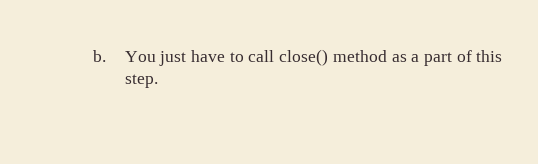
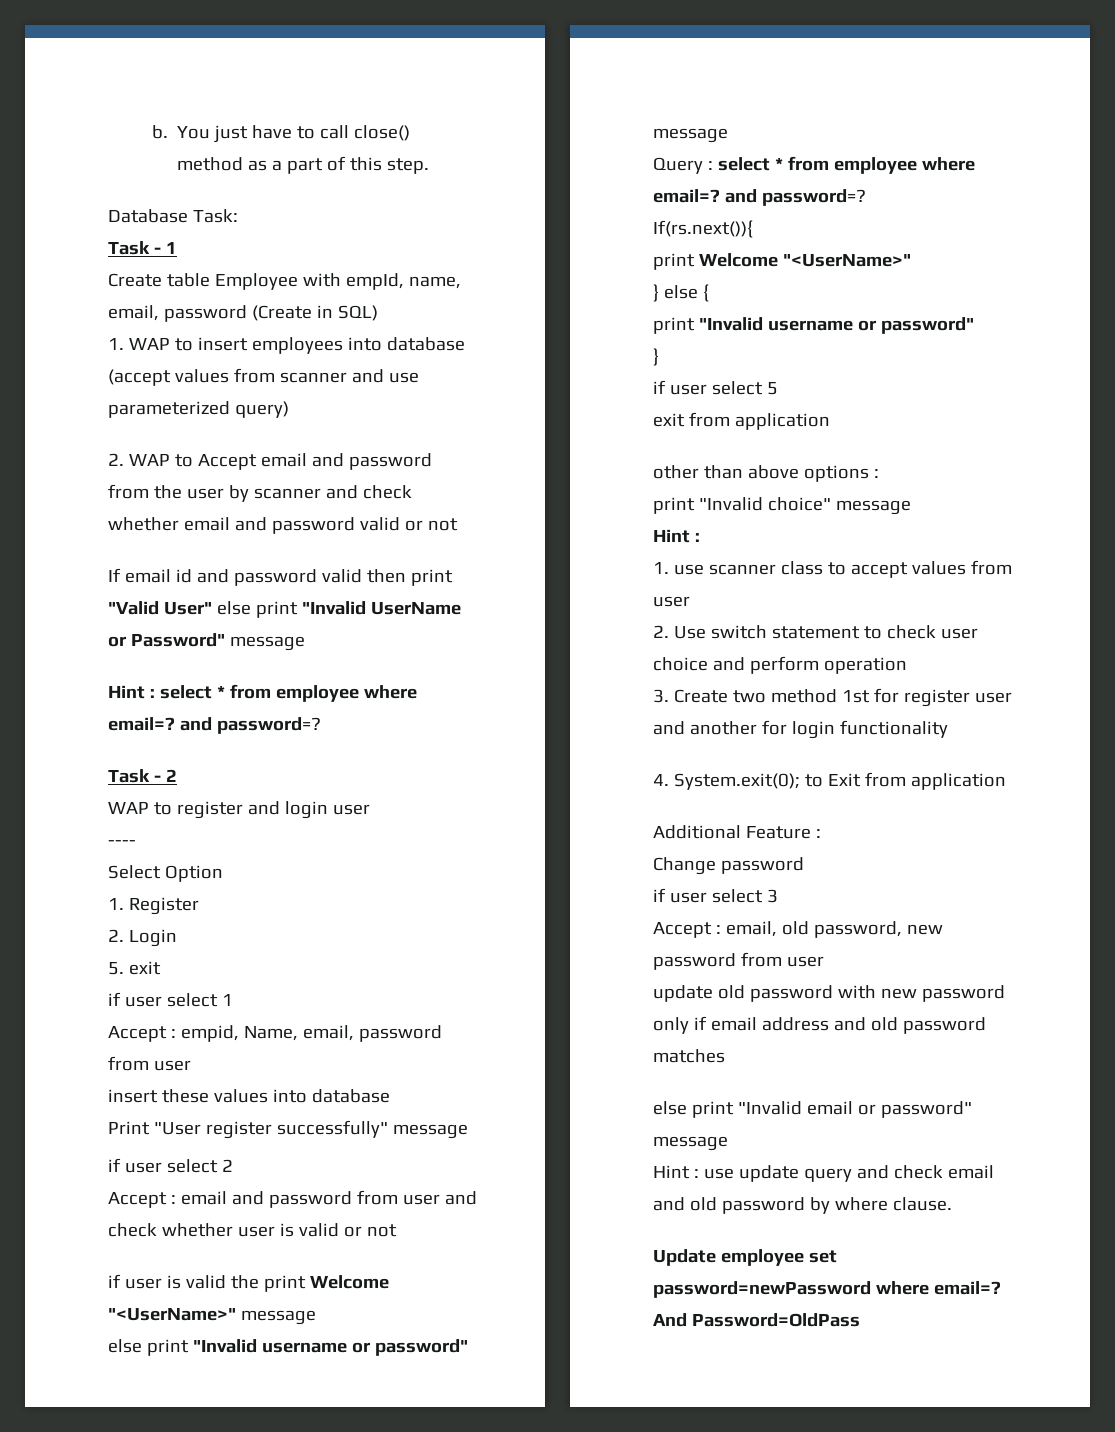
(158, 81) none -> [108,209,238,223] [108,241,177,255] [108,273,461,290] [108,305,378,322] [108,337,465,354] [108,368,419,386] [108,401,289,418] [108,453,432,470] [108,484,412,502] [108,517,458,534] [108,568,453,586] [108,601,461,618] [108,633,305,651] [108,684,417,702] [108,717,321,734] [108,769,177,783] [108,801,370,819] [108,840,136,846] [108,865,223,882] [108,897,199,915] [108,929,177,947] [108,961,161,975] [108,992,233,1007] [108,1025,442,1042] [108,1056,191,1071] [108,1089,390,1103] [108,1120,468,1139] [108,1158,233,1173] [108,1190,477,1208] [108,1223,397,1237] [108,1274,389,1292] [108,1308,316,1325] [108,1339,468,1356] [653,128,728,143] [653,156,975,174] [653,189,866,206] [653,220,753,238] [653,253,911,270] [653,284,709,302] [653,317,974,334] [653,348,659,366] [653,380,778,395] [653,412,830,430] [653,465,879,482] [653,497,911,515] [653,529,700,543] [653,560,1012,578] [653,596,690,607] [653,625,978,639] [653,656,907,674] [653,688,1012,707] [653,720,948,739] [653,772,1006,790] [653,825,821,839] [653,857,804,875] [653,888,778,903] [653,921,943,938] [653,952,824,970] [653,985,1005,1002] [653,1016,986,1034] [653,1049,725,1063] [653,1101,972,1118] [653,1136,728,1151] [653,1165,994,1182] [653,1197,952,1214] [653,1249,837,1266] [653,1281,1001,1298] [653,1313,860,1327] // Database Task: // Task - 1 // Create table Employee with empId, name, email, password (Create in SQL) // 1. WAP to insert employees into database (accept values from scanner and use parameterized query) // 2. WAP to Accept email and password from the user by scanner and check whether email and password valid or not // If email id and password valid then print "Valid User" else print "Invalid UserName or Password" message // Hint : select * from employee where email=? and password=? // Task - 2 // WAP to register and login user // ---- // Select Option // 1. Register // 2. Login // 5. exit // if user select 1 // Accept : empid, Name, email, password from user // insert these values into database // Print "User register successfully" message // if user select 2 // Accept : email and password from user and check whether user is valid or not // if user is valid the print Welcome "<UserName>" message // else print "Invalid username or password" message // Query : select * from employee where email=? and password=? // If(rs.next()){ // print Welcome "<UserName>" // } else { // print "Invalid username or password" // } // if user select 5 // exit from application // other than above options : // print "Invalid choice" message // Hint : // 1. use scanner class to accept values from user // 2. Use switch statement to check user choice and perform operation // 3. Create two method 1st for register user and another for login functionality // 4. System.exit(0); to Exit from application // Additional Feature : // Change password // if user select 3 // Accept : email, old password, new password from user // update old password with new password only if email address and old password matches // else print "Invalid email or password" message // Hint : use update query and check email and old password by where clause. // Update employee set password=newPassword where email=? And Password=OldPass

